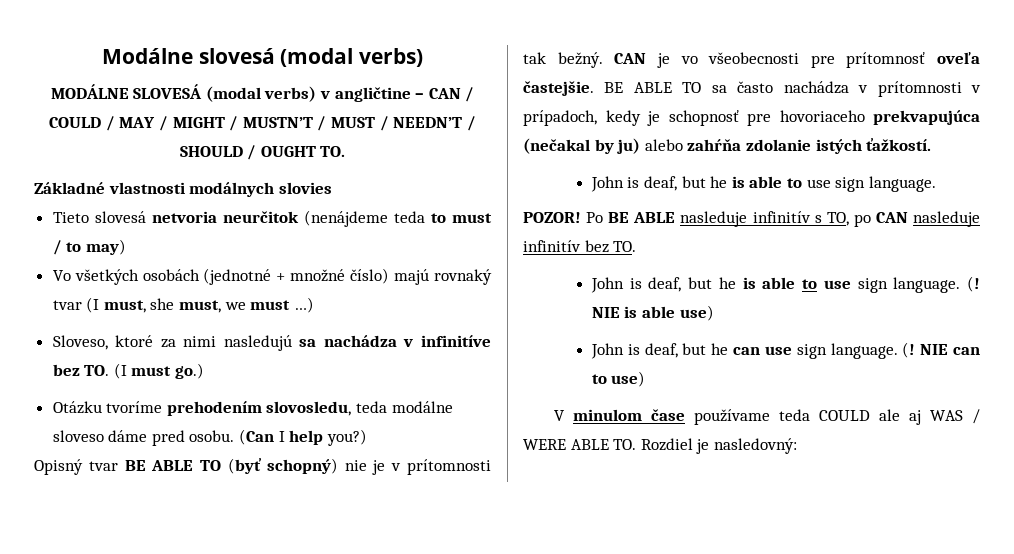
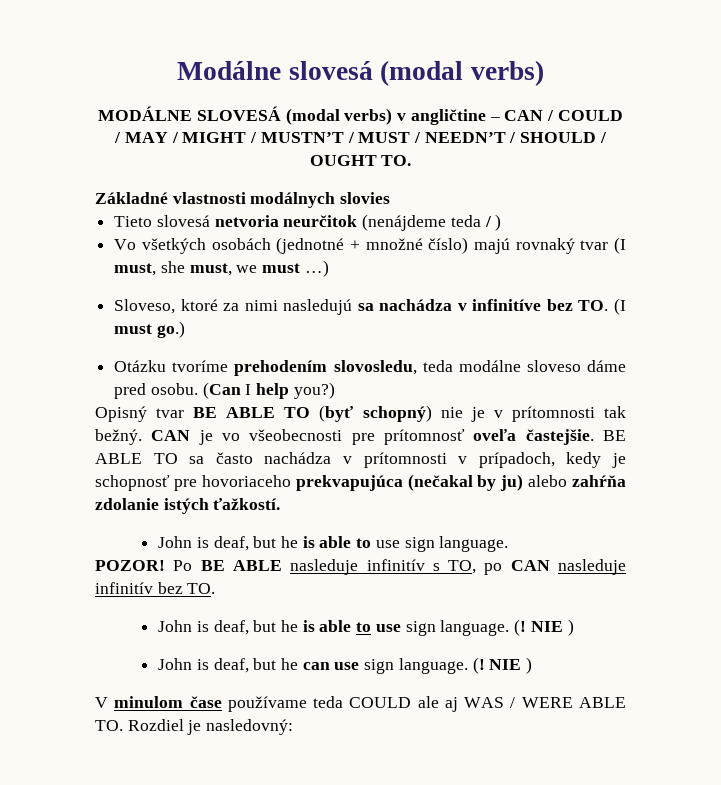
[430,213,492,223] [52,239,126,255] to must / to may) -> [484,214,502,231] / )
[624,305,714,321] is able use) -> [567,619,574,636] )
[953,347,981,355] [591,371,646,387] can to use) -> [526,657,533,674] )

